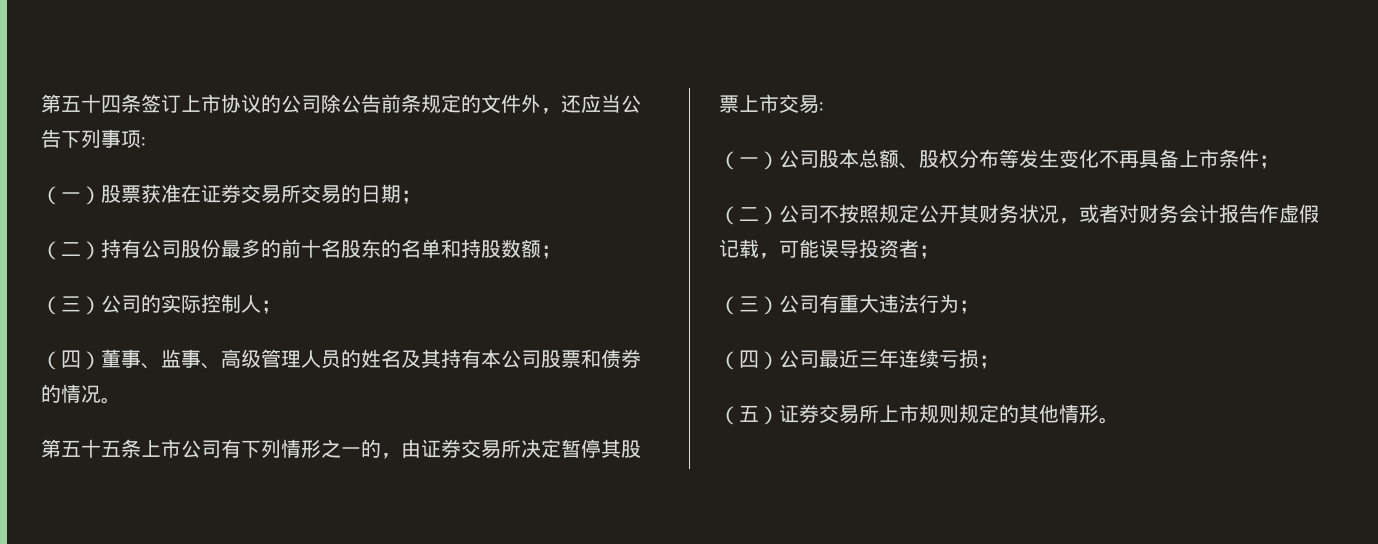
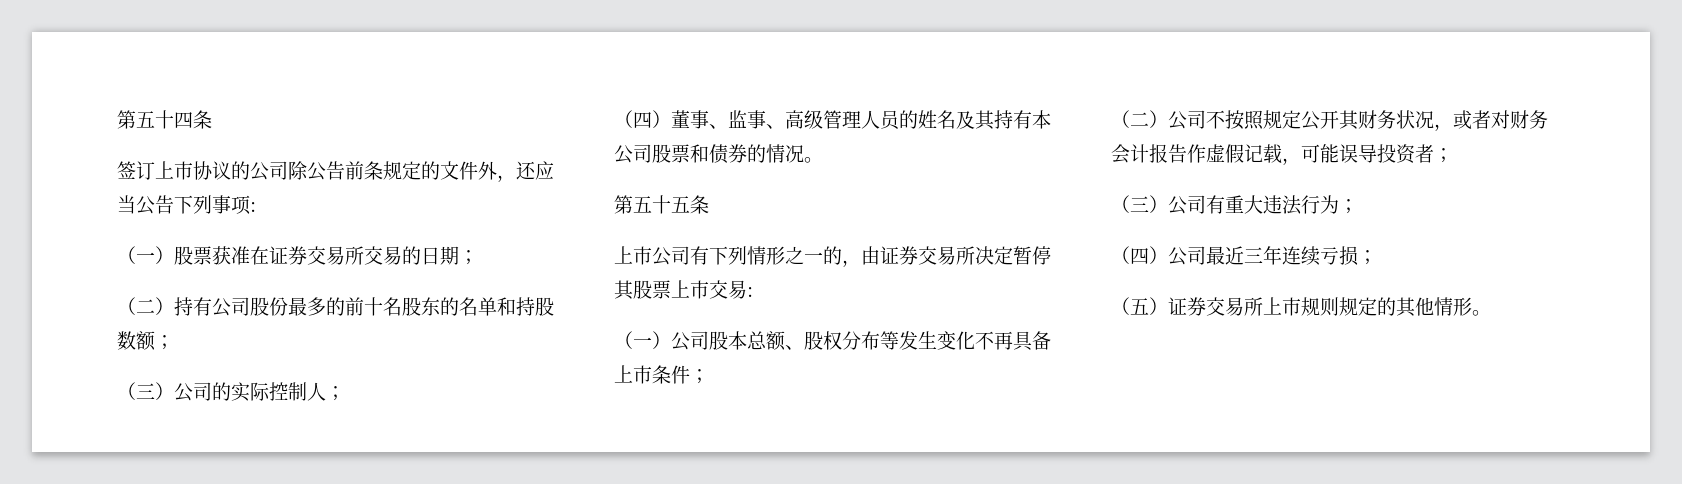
(141, 103) none -> (212, 119) //
(141, 448) none -> (709, 204) //

